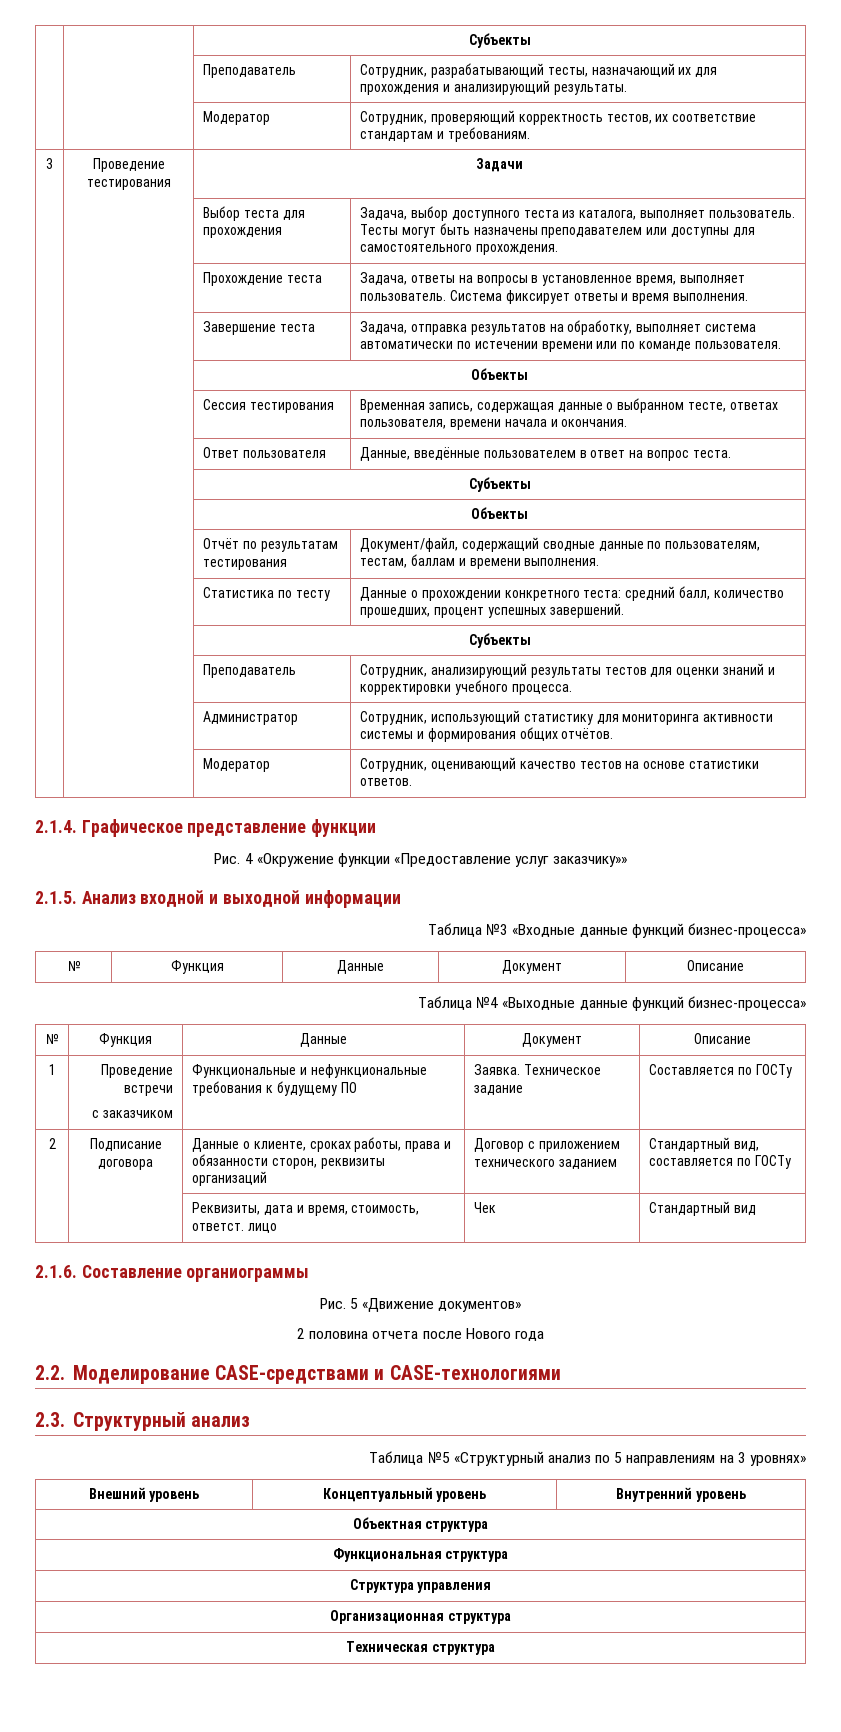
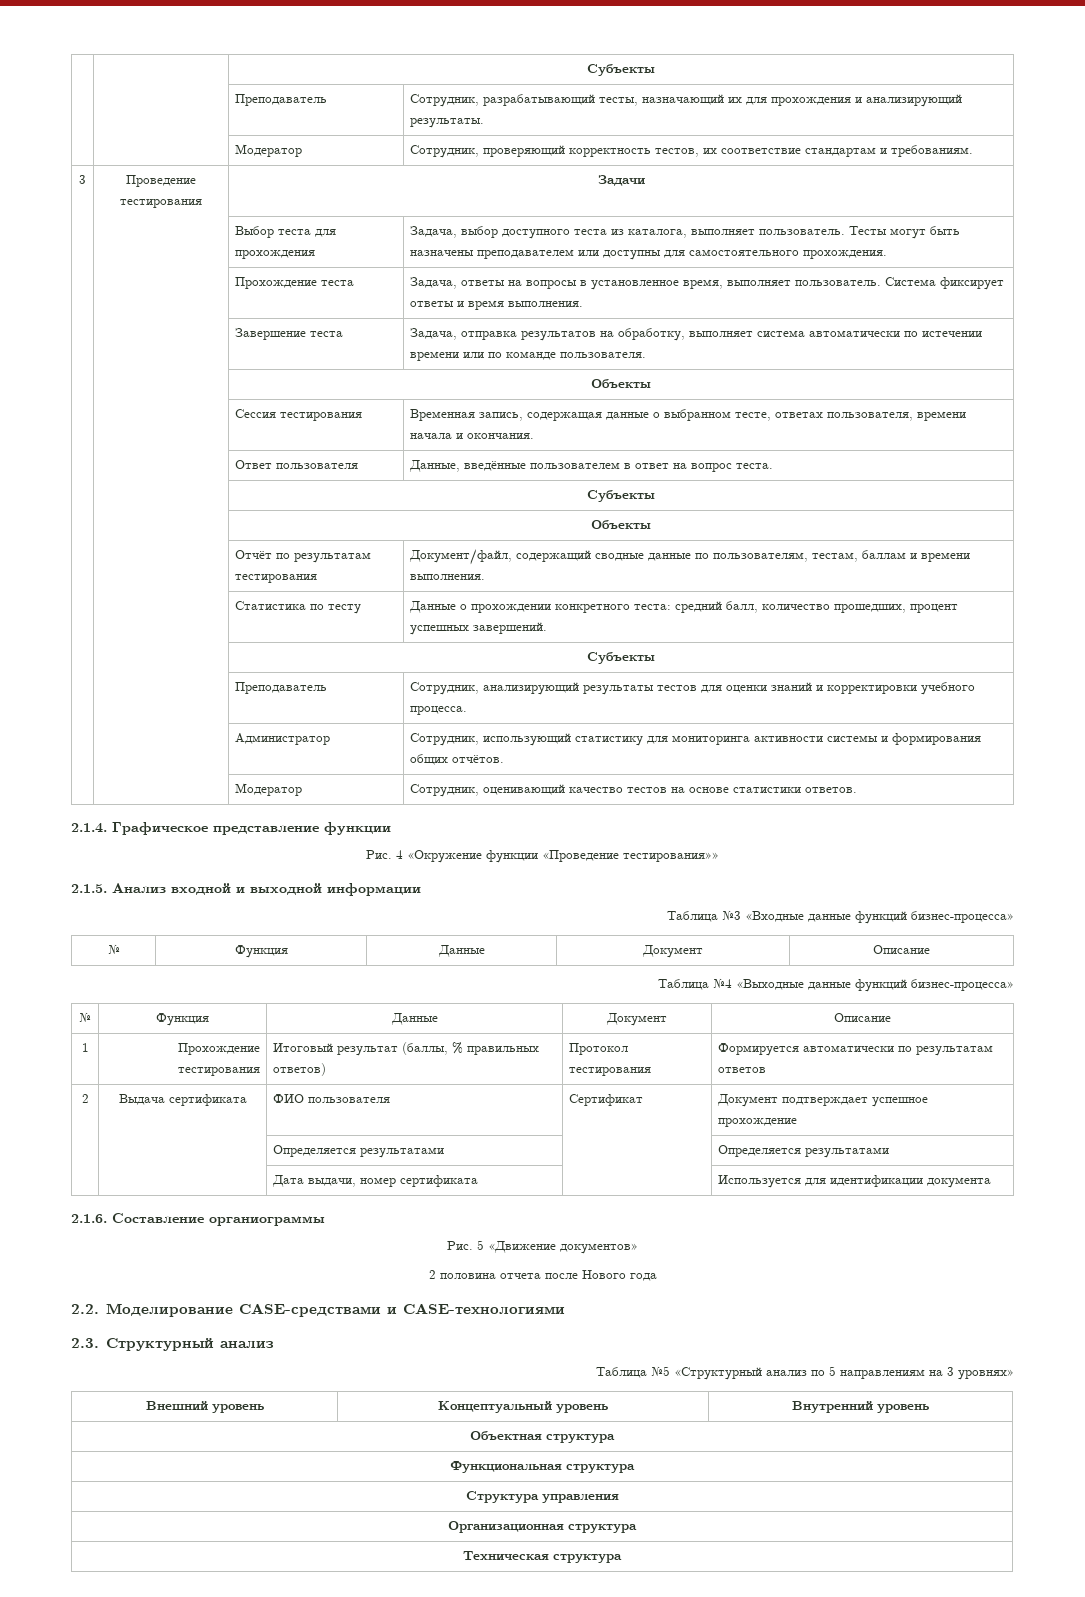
[394,853,627,867] «Предоставление услуг заказчику»» -> [542,850,719,862] «Проведение тестирования»»
[100,1064,173,1078] [123,1085,173,1096] [91,1110,173,1118] [192,1064,427,1078] [192,1081,357,1096] [474,1064,602,1075] [474,1085,524,1095] [649,1064,792,1078] [48,1138,56,1149] [89,1138,162,1151] [98,1159,153,1170] [192,1137,451,1152] [192,1154,385,1169] [192,1171,268,1186] [474,1138,620,1152] [474,1159,618,1169] [649,1137,760,1152] [649,1155,791,1169] [192,1202,420,1216] [192,1223,278,1233] [474,1202,497,1213] [649,1201,757,1216] Проведение встречи // с заказчиком | Функциональные и нефункциональные требования к будущему ПО | Заявка. Техническое задание | Составляется по ГОСТу // 2 | Подписание договора | Данные о клиенте, сроках работы, права и обязанности сторон, реквизиты организаций | Договор с приложением технического заданием | Стандартный вид, составляется по ГОСТу // | | Реквизиты, дата и время, стоимость, ответст. лицо | Чек | Стандартный вид -> [177,1043,260,1055] [177,1067,260,1076] [273,1042,540,1056] [273,1063,327,1076] [569,1043,629,1055] [569,1067,652,1076] [718,1043,994,1056] [718,1067,767,1073] [81,1094,89,1103] [118,1094,247,1106] [273,1094,391,1104] [569,1094,644,1106] [717,1094,929,1107] [718,1118,798,1127] [273,1145,445,1158] [718,1145,890,1158] [272,1175,479,1187] [718,1175,992,1188] Прохождение тестирования | Итоговый результат (баллы, % правильных ответов) | Протокол тестирования | Формируется автоматически по результатам ответов // 2 | Выдача сертификата | ФИО пользователя | Сертификат | Документ подтверждает успешное прохождение // | | Определяется результатами | | Определяется результатами // | | Дата выдачи, номер сертификата | | Используется для идентификации документа

